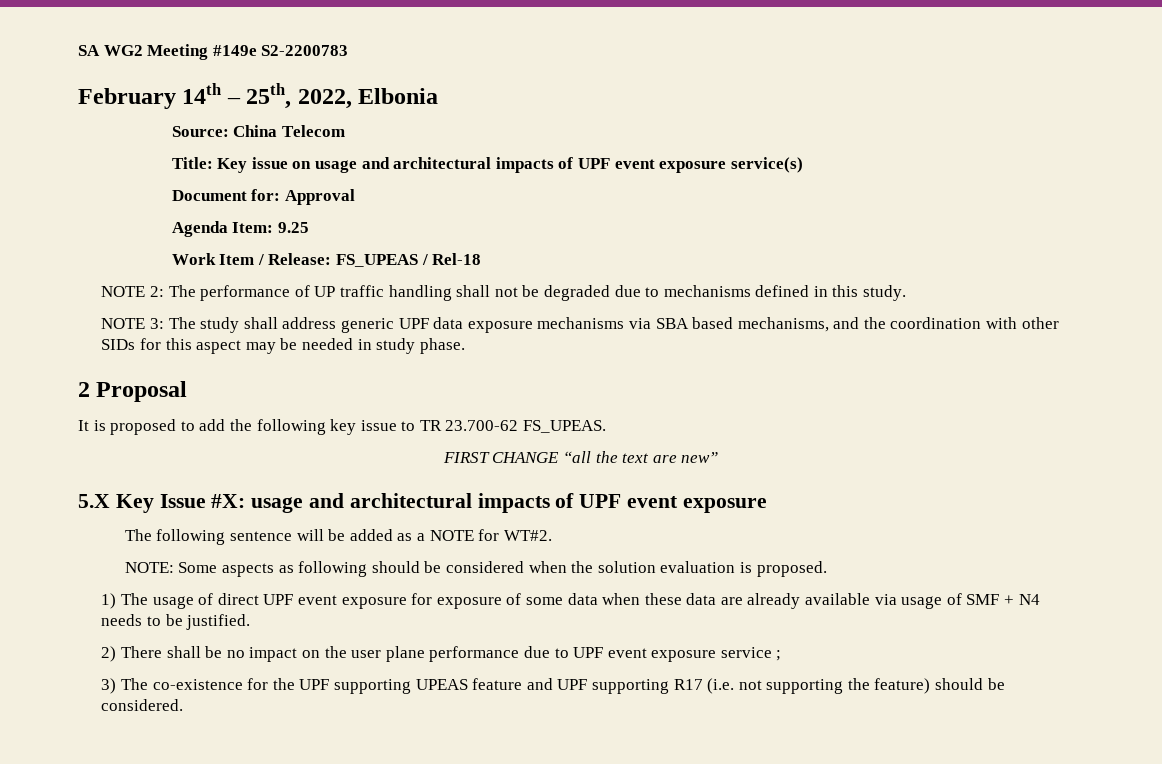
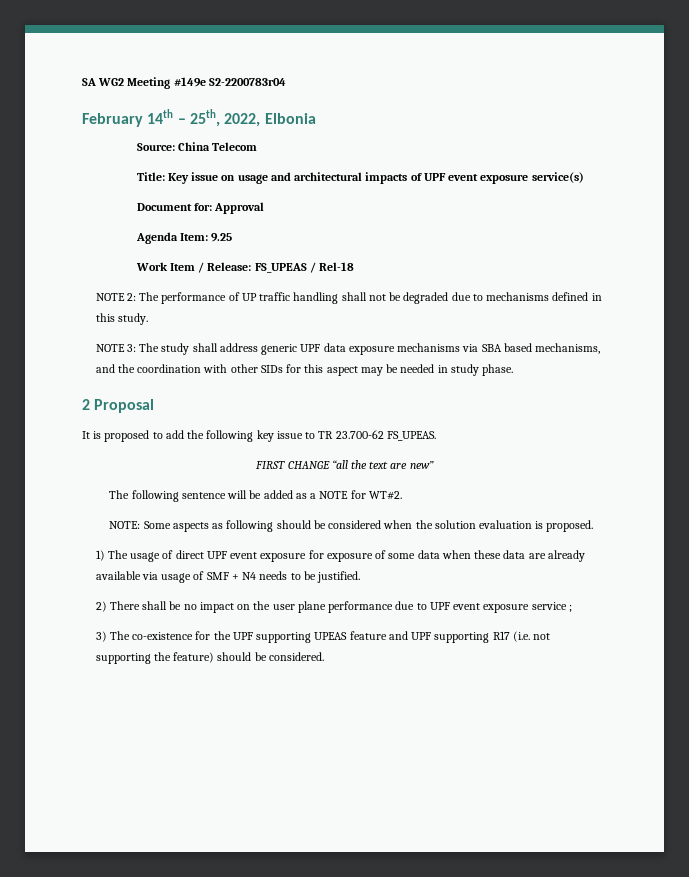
[261,45,349,56] S2-2200783 -> [208,78,286,86] S2-2200783r04
[78,493,767,513] // 5.X Key Issue #X: usage and architectural impacts of UPF event exposure -> (434, 465) none

